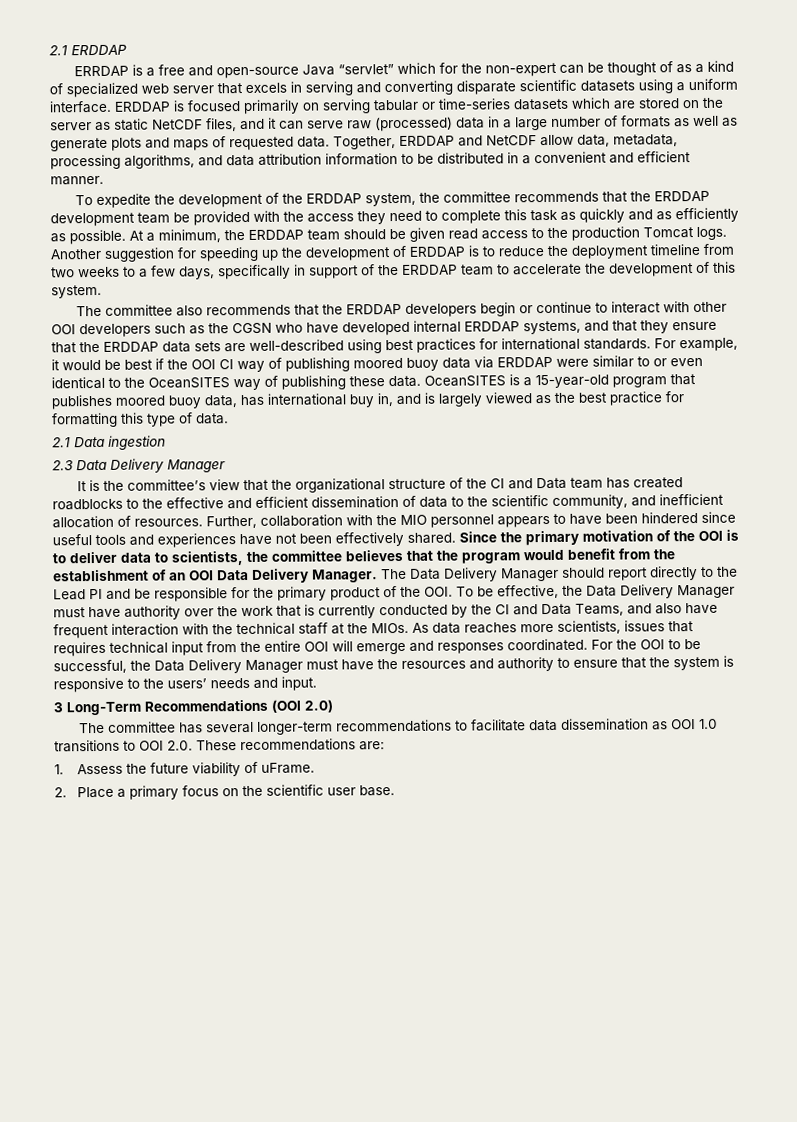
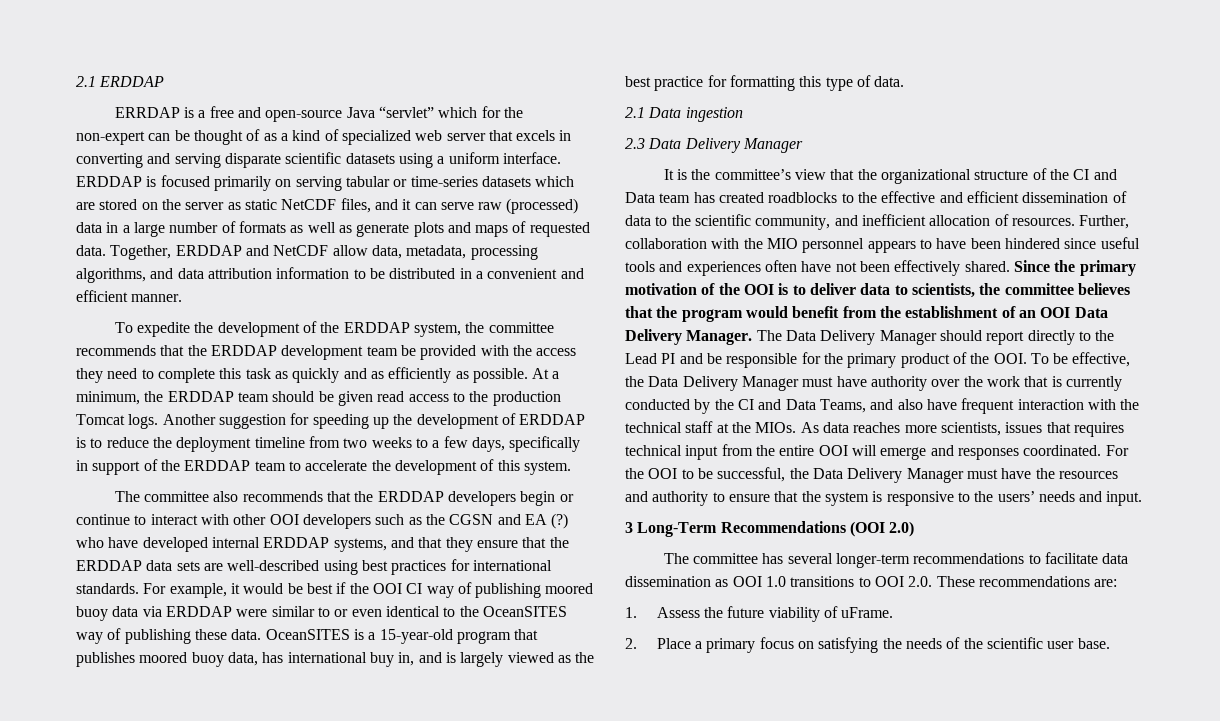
[305,80,453,96] serving and converting -> [76,153,221,168] converting and serving
(272, 328) none -> [497,513,569,529] and EA (?)
(236, 540) none -> [764,260,797,272] often
(239, 792) none -> [818,637,961,653] satisfying the needs of

